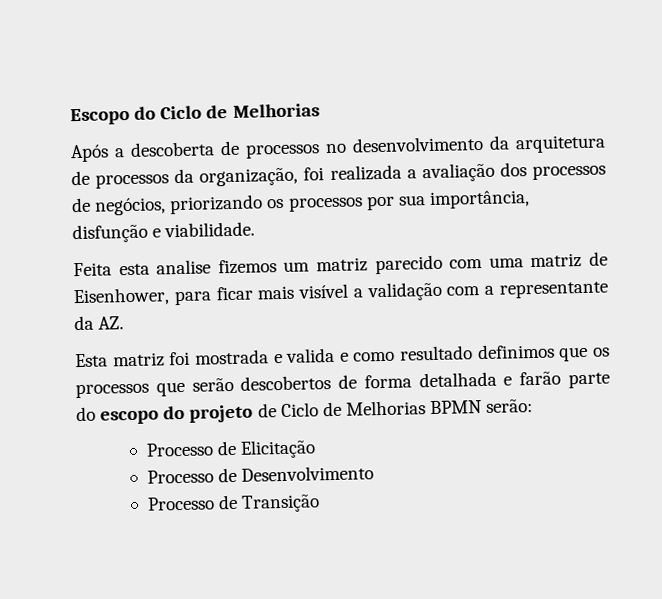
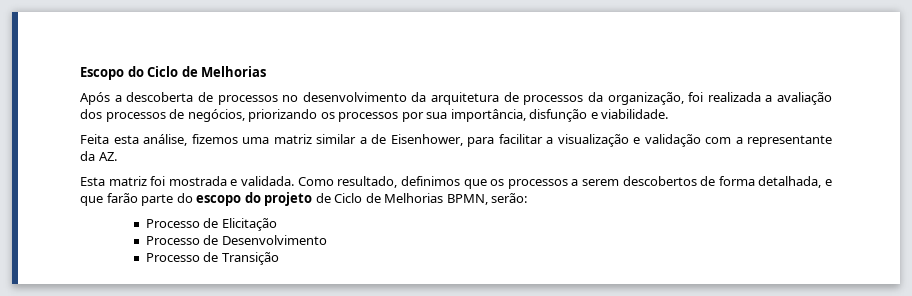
[156,251,609,275] [73,283,363,307] analise fizemos um matriz parecido com uma matriz de Eisenhower, para ficar mais visível a -> [143,134,640,147] análise, fizemos uma matriz similar a de Eisenhower, para facilitar a visualização e
[285,345,474,363] valida e como resultado -> [241,176,398,188] validada. Como resultado,
[155,377,234,397] que serão -> [571,179,619,186] a serem
[418,371,513,388] detalhada e -> [758,176,832,188] [80,196,103,206] detalhada, e que
[430,400,483,415] BPMN -> [446,194,488,205] BPMN,

